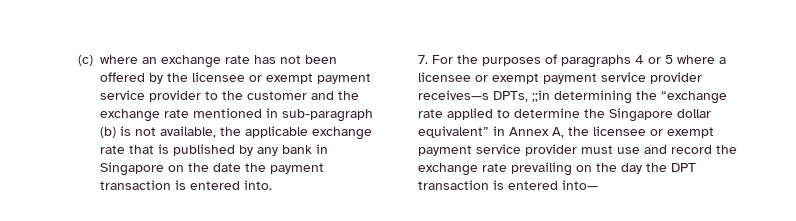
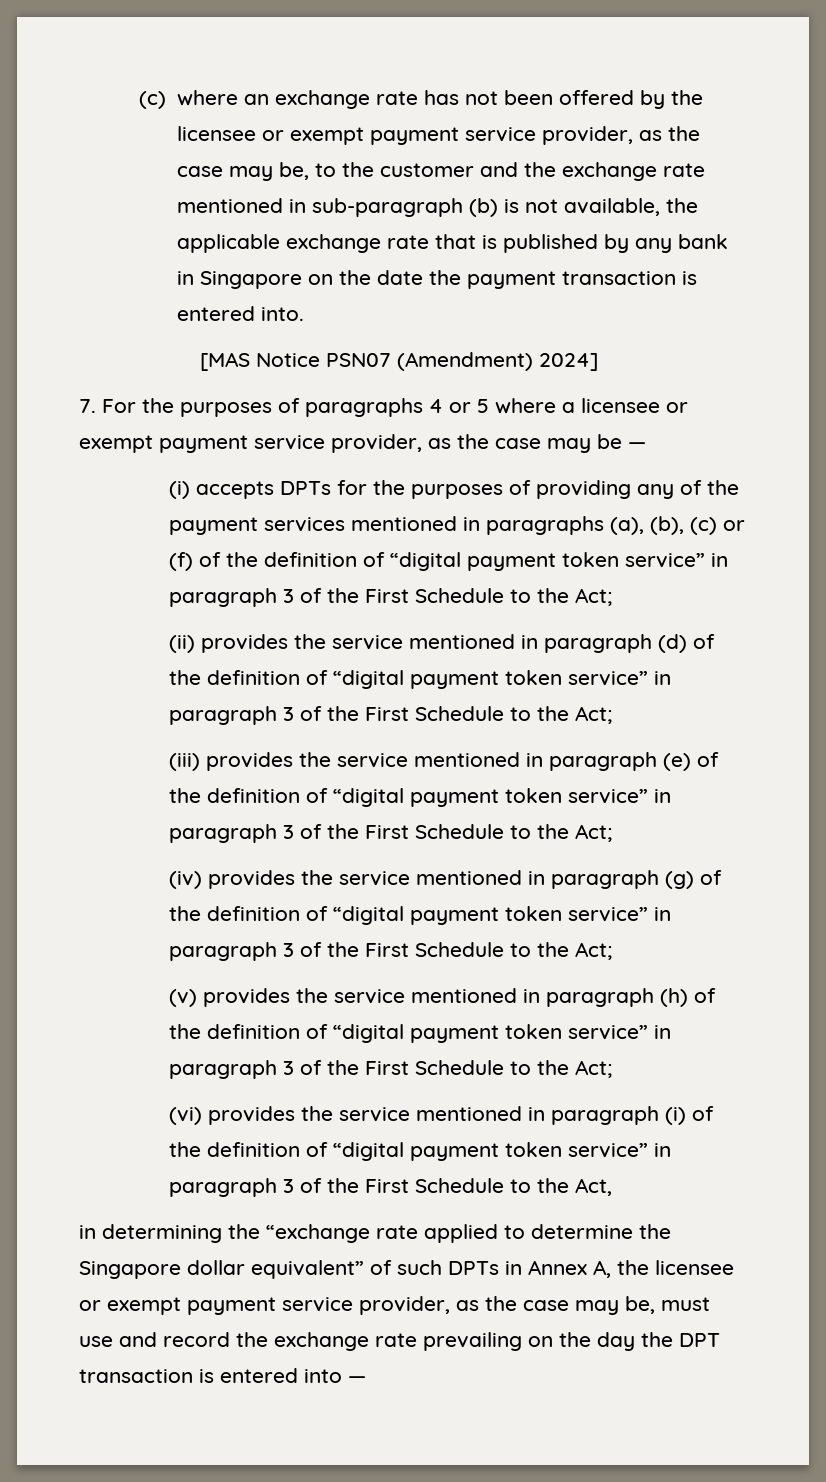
[149,90,202,102] provider -> [541,126,700,145] [176,162,309,181] provider, as the case may be,
(273, 185) none -> [199,352,598,371] // [MAS Notice PSN07 (Amendment) 2024]
[650,72,702,84] [418,90,550,102] provider receives—s DPTs, ;;in -> [331,434,646,453] [169,480,740,499] [169,516,746,535] [169,552,729,571] [169,588,613,607] [169,634,716,653] [169,670,672,689] [169,706,613,725] [169,752,720,771] [169,788,672,807] [169,824,613,843] [169,870,723,889] [169,906,672,925] [169,942,613,961] [169,988,717,1007] [169,1024,672,1043] [169,1060,613,1079] [169,1106,715,1125] [169,1142,672,1161] [169,1178,613,1197] [79,1225,96,1239] provider, as the case may be — // (i) accepts DPTs for the purposes of providing any of the payment services mentioned in paragraphs (a), (b), (c) or (f) of the definition of “digital payment token service” in paragraph 3 of the First Schedule to the Act; // (ii) provides the service mentioned in paragraph (d) of the definition of “digital payment token service” in paragraph 3 of the First Schedule to the Act; // (iii) provides the service mentioned in paragraph (e) of the definition of “digital payment token service” in paragraph 3 of the First Schedule to the Act; // (iv) provides the service mentioned in paragraph (g) of the definition of “digital payment token service” in paragraph 3 of the First Schedule to the Act; // (v) provides the service mentioned in paragraph (h) of the definition of “digital payment token service” in paragraph 3 of the First Schedule to the Act; // (vi) provides the service mentioned in paragraph (i) of the definition of “digital payment token service” in paragraph 3 of the First Schedule to the Act, // in
(489, 132) none -> [370,1260,499,1275] of such DPTs
[525,144,577,156] provider -> [359,1296,655,1315] provider, as the case may be,
[562,180,598,190] into— -> [304,1369,366,1383] into —

